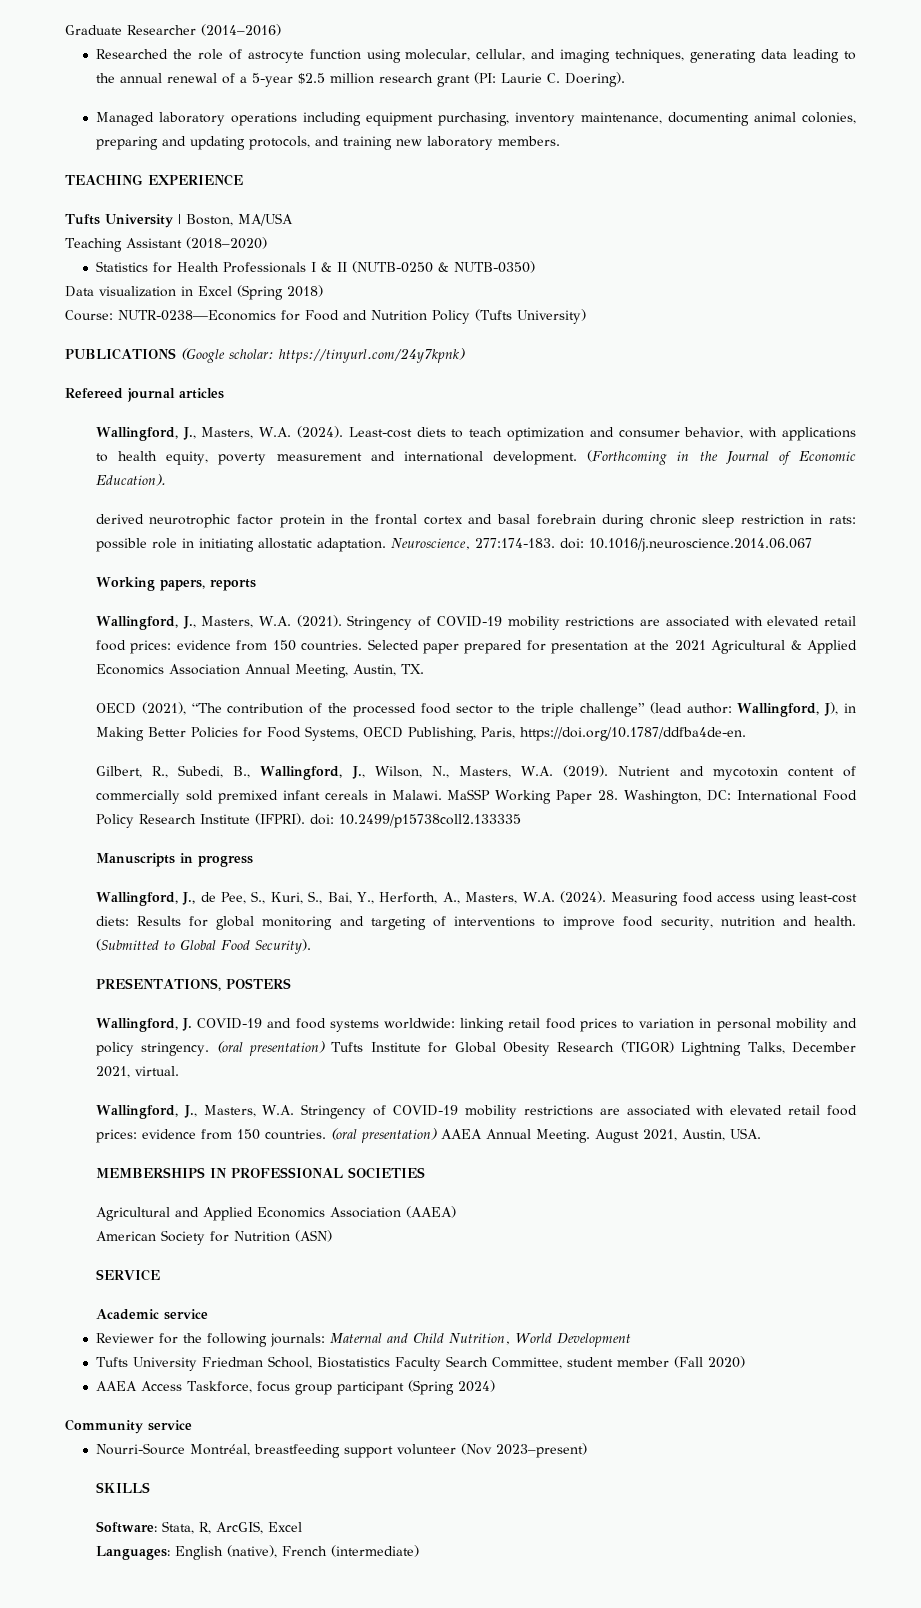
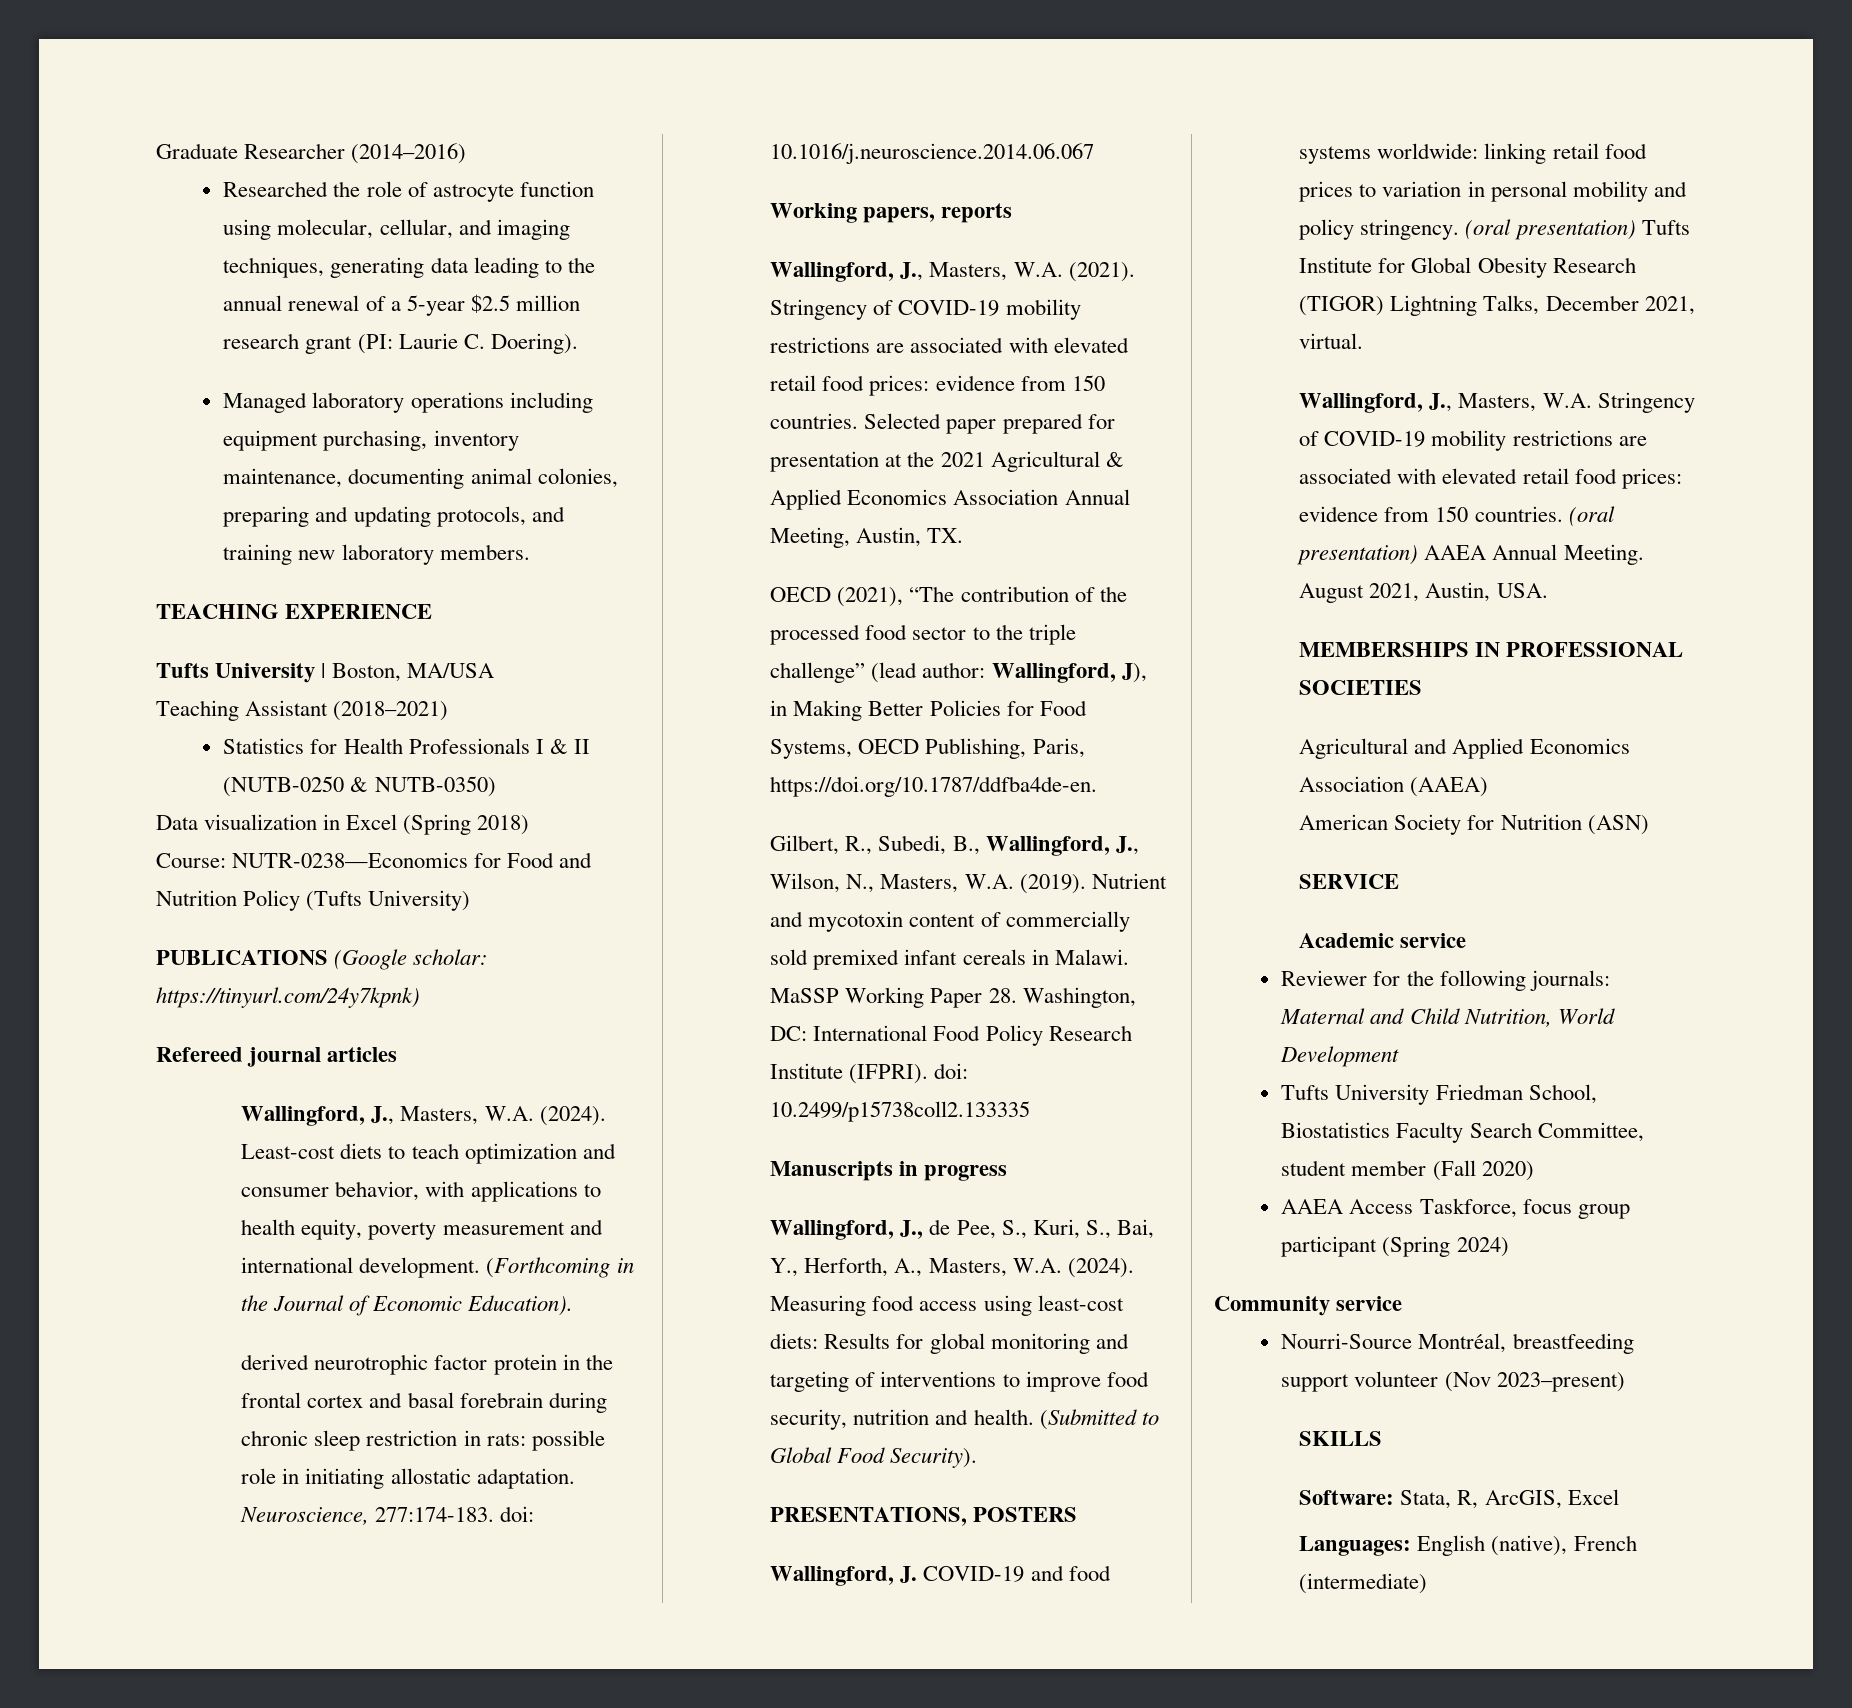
[185,237,267,249] (2018–2020) -> [333,701,449,721] (2018–2021)

